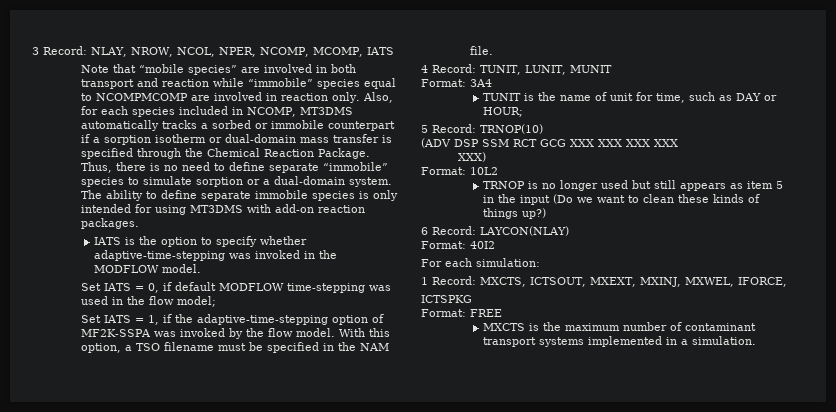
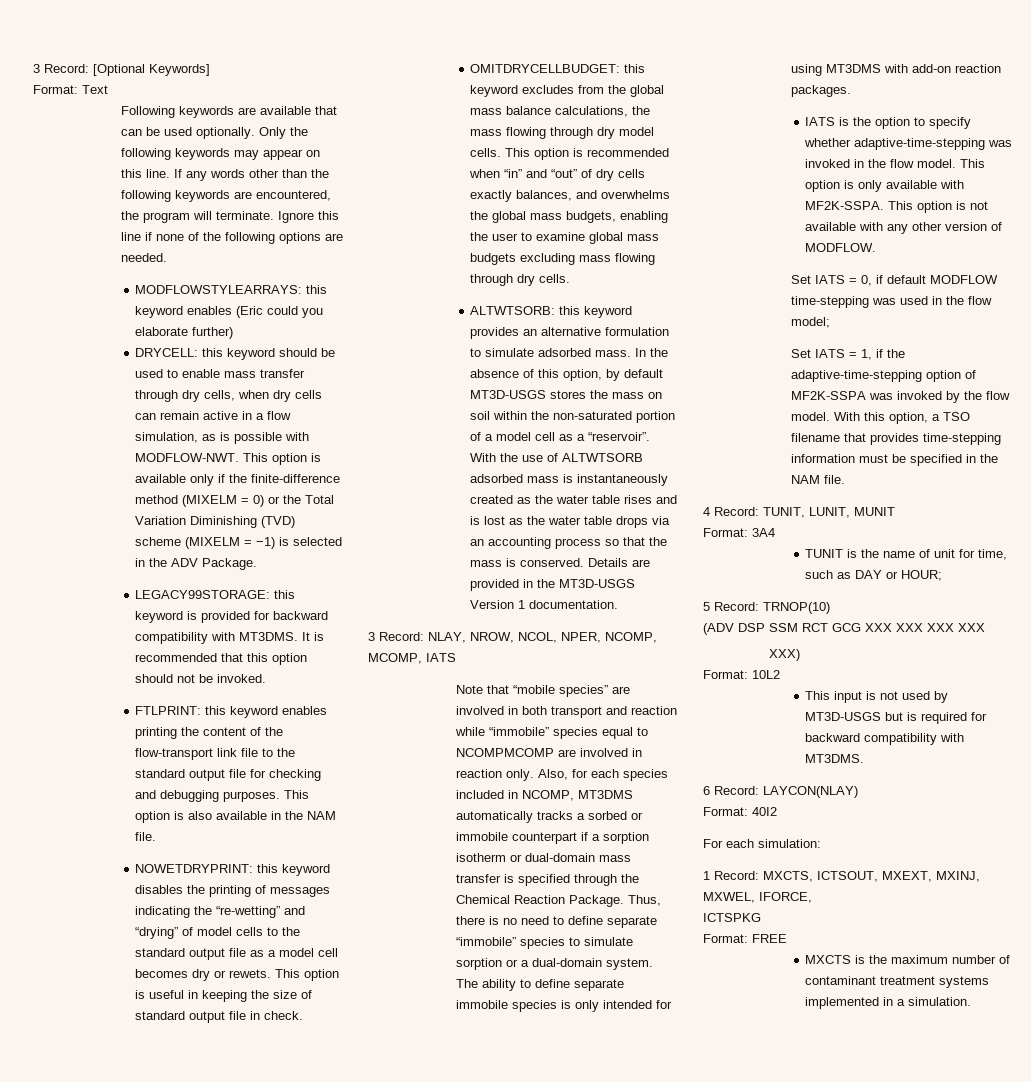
[32,46,87,55] 3 Record: -> [33,64,210,76] [33,85,108,94] [121,106,338,118] [121,127,309,139] [121,148,321,160] [121,169,330,181] [121,190,332,202] [121,211,340,223] [121,232,344,244] [121,253,168,262] [135,285,328,294] [135,306,324,318] [135,327,234,339] [135,348,336,360] [135,369,306,378] [135,390,323,402] [135,411,292,420] [135,432,310,444] [135,453,322,465] [135,474,341,486] [135,495,335,507] [135,516,296,528] [135,537,343,549] [135,558,258,570] [135,590,296,599] [135,611,329,623] [135,632,325,644] [135,653,308,665] [135,674,267,683] [135,706,328,718] [135,727,284,739] [135,748,296,760] [135,769,322,781] [135,790,310,802] [135,811,337,823] [135,832,157,841] [135,864,331,876] [135,885,331,897] [135,906,306,918] [135,927,301,939] [135,948,339,960] [135,969,340,981] [135,990,313,1002] [135,1011,304,1023] [470,64,646,73] [470,85,665,97] [470,106,651,117] [470,127,655,139] [470,148,670,160] [469,169,646,181] [470,190,671,202] [470,211,669,223] [470,232,660,244] [470,253,656,265] [470,274,571,286] [470,306,633,318] [470,327,670,339] [470,348,669,357] [470,369,664,381] [470,390,663,399] [470,411,676,423] [470,432,651,441] [470,453,644,462] [470,474,669,486] [470,495,678,504] [470,516,671,528] [470,537,668,549] [470,558,651,567] [470,579,636,591] [470,600,619,609] [368,632,424,641] 3 Record: [Optional Keywords] // Format: Text // Following keywords are available that can be used optionally. Only the following keywords may appear on this line. If any words other than the following keywords are encountered, the program will terminate. Ignore this line if none of the following options are needed. // MODFLOWSTYLEARRAYS: this keyword enables (Eric could you elaborate further) // DRYCELL: this keyword should be used to enable mass transfer through dry cells, when dry cells can remain active in a flow simulation, as is possible with MODFLOW-NWT. This option is available only if the finite-difference method (MIXELM = 0) or the Total Variation Diminishing (TVD) scheme (MIXELM = −1) is selected in the ADV Package. // LEGACY99STORAGE: this keyword is provided for backward compatibility with MT3DMS. It is recommended that this option should not be invoked. // FTLPRINT: this keyword enables printing the content of the flow-transport link file to the standard output file for checking and debugging purposes. This option is also available in the NAM file. // NOWETDRYPRINT: this keyword disables the printing of messages indicating the “re-wetting” and “drying” of model cells to the standard output file as a model cell becomes dry or rewets. This option is useful in keeping the size of standard output file in check. // OMITDRYCELLBUDGET: this keyword excludes from the global mass balance calculations, the mass flowing through dry model cells. This option is recommended when “in” and “out” of dry cells exactly balances, and overwhelms the global mass budgets, enabling the user to examine global mass budgets excluding mass flowing through dry cells. // ALTWTSORB: this keyword provides an alternative formulation to simulate adsorbed mass. In the absence of this option, by default MT3D-USGS stores the mass on soil within the non-saturated portion of a model cell as a “reservoir”. With the use of ALTWTSORB adsorbed mass is instantaneously created as the water table rises and is lost as the water table drops via an accounting process so that the mass is conserved. Details are provided in the MT3D-USGS Version 1 documentation. // 3 Record:
[93,264,201,273] MODFLOW model. -> [890,159,986,168] [805,180,965,192] [805,201,989,213] [805,222,1003,234] [805,243,877,252] flow model. This option is only available with MF2K-SSPA. This option is not available with any other version of MODFLOW.
(215, 346) none -> [844,433,1002,445] [791,454,856,463] that provides time-stepping information
[482,180,783,191] [482,194,760,205] [482,208,546,219] TRNOP is no longer used but still appears as item 5 in the input (Do we want to clean these kinds of things up?) -> [805,691,949,703] [805,712,988,724] [805,733,965,745] [805,754,865,763] This input is not used by MT3D-USGS but is required for backward compatibility with MT3DMS.
[482,337,536,347] transport -> [880,976,936,985] treatment

